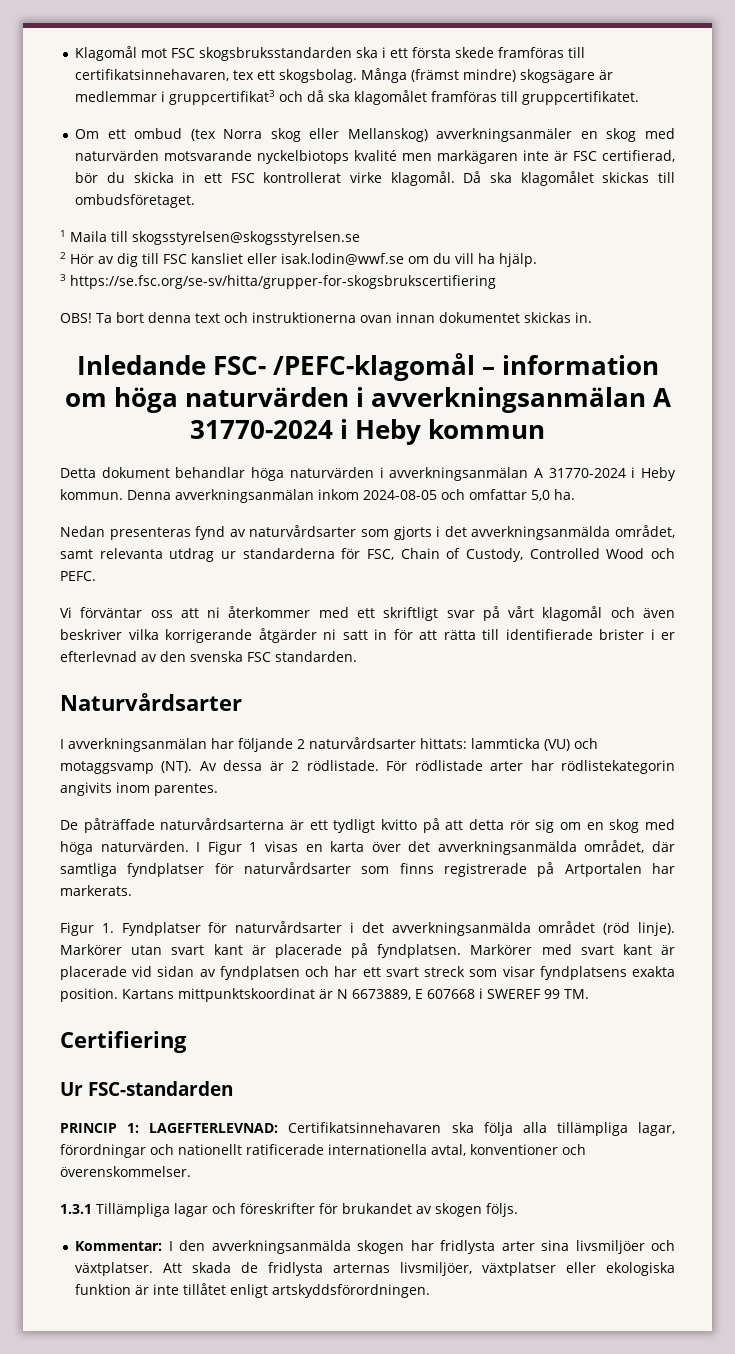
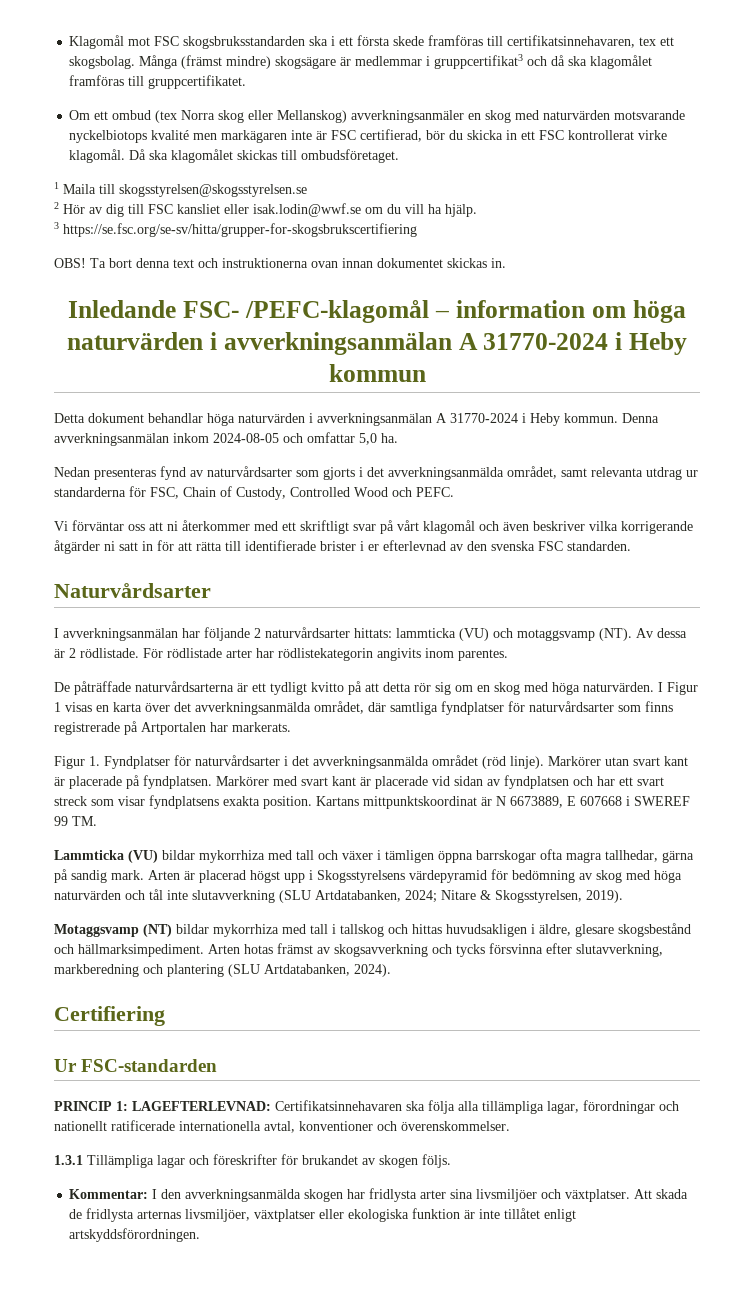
(589, 994) none -> [54,849,694,863] [54,869,682,883] [54,889,623,903] [54,923,691,937] [54,943,663,957] [54,964,391,977] // Lammticka (VU) bildar mykorrhiza med tall och växer i tämligen öppna barrskogar ofta magra tallhedar, gärna på sandig mark. Arten är placerad högst upp i Skogsstyrelsens värdepyramid för bedömning av skog med höga naturvärden och tål inte slutavverkning (SLU Artdatabanken, 2024; Nitare & Skogsstyrelsen, 2019). // Motaggsvamp (NT) bildar mykorrhiza med tall i tallskog och hittas huvudsakligen i äldre, glesare skogsbestånd och hällmarksimpediment. Arten hotas främst av skogsavverkning och tycks försvinna efter slutavverkning, markberedning och plantering (SLU Artdatabanken, 2024).

